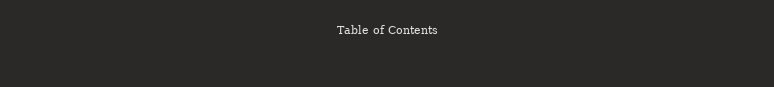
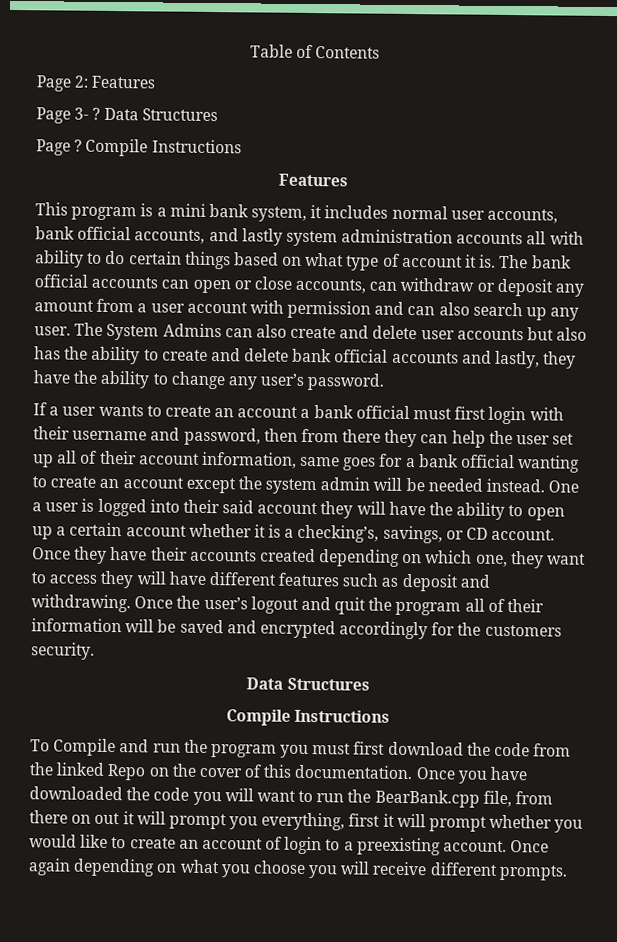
(438, 30) none -> [36,75,156,92] [36,107,218,124] [36,138,242,157] [278,173,349,187] [35,202,559,224] [35,226,584,247] [35,250,572,271] [34,274,585,297] [34,298,580,321] [34,322,588,341] [34,346,577,369] [33,370,385,391] [33,402,564,425] [33,426,575,448] [33,450,581,473] [32,476,580,495] [32,498,565,521] [32,522,556,544] [32,546,587,569] [31,570,490,592] [31,594,545,616] [31,618,562,640] [31,642,95,660] [246,677,370,691] [225,709,391,726] [30,738,572,759] [29,762,529,784] [29,786,554,808] [29,810,584,833] [29,834,550,856] [28,858,568,881] // Page 2: Features // Page 3- ? Data Structures // Page ? Compile Instructions // Features // This program is a mini bank system, it includes normal user accounts, bank official accounts, and lastly system administration accounts all with ability to do certain things based on what type of account it is. The bank official accounts can open or close accounts, can withdraw or deposit any amount from a user account with permission and can also search up any user. The System Admins can also create and delete user accounts but also has the ability to create and delete bank official accounts and lastly, they have the ability to change any user’s password. // If a user wants to create an account a bank official must first login with their username and password, then from there they can help the user set up all of their account information, same goes for a bank official wanting to create an account except the system admin will be needed instead. One a user is logged into their said account they will have the ability to open up a certain account whether it is a checking’s, savings, or CD account. Once they have their accounts created depending on which one, they want to access they will have different features such as deposit and withdrawing. Once the user’s logout and quit the program all of their information will be saved and encrypted accordingly for the customers security. // Data Structures // Compile Instructions // To Compile and run the program you must first download the code from the linked Repo on the cover of this documentation. Once you have downloaded the code you will want to run the BearBank.cpp file, from there on out it will prompt you everything, first it will prompt whether you would like to create an account of login to a preexisting account. Once again depending on what you choose you will receive different prompts.

